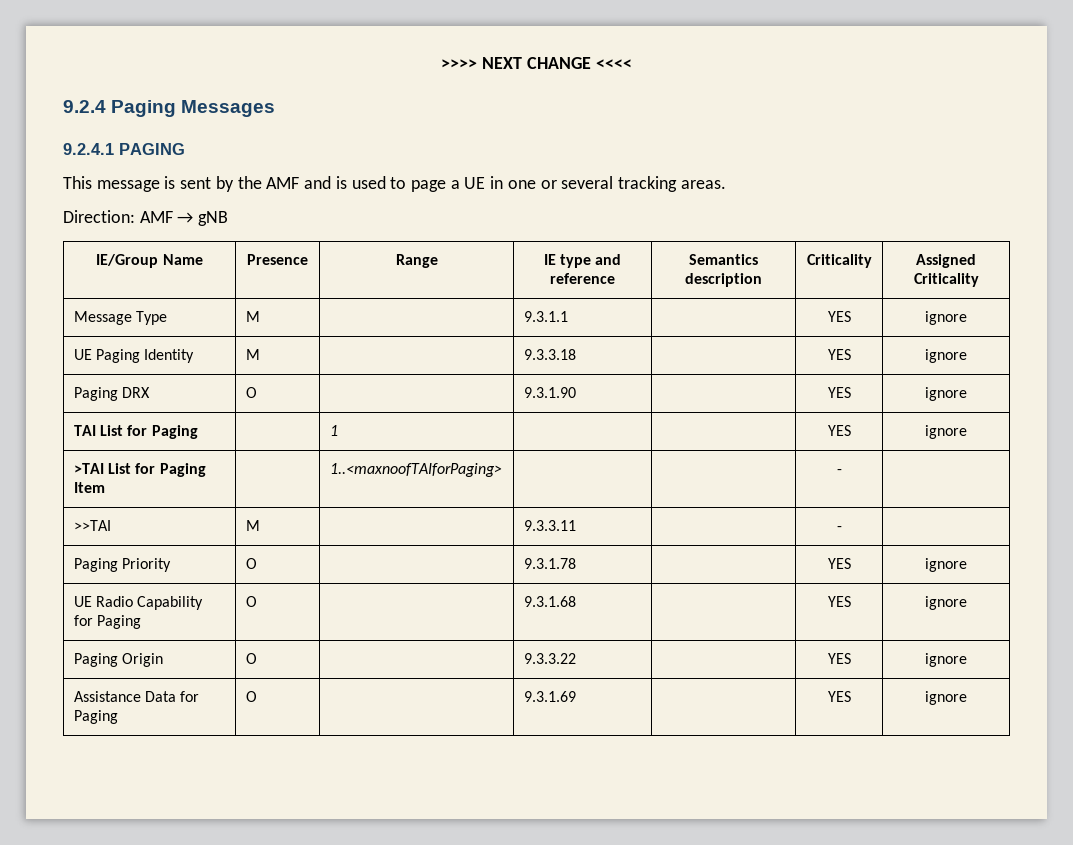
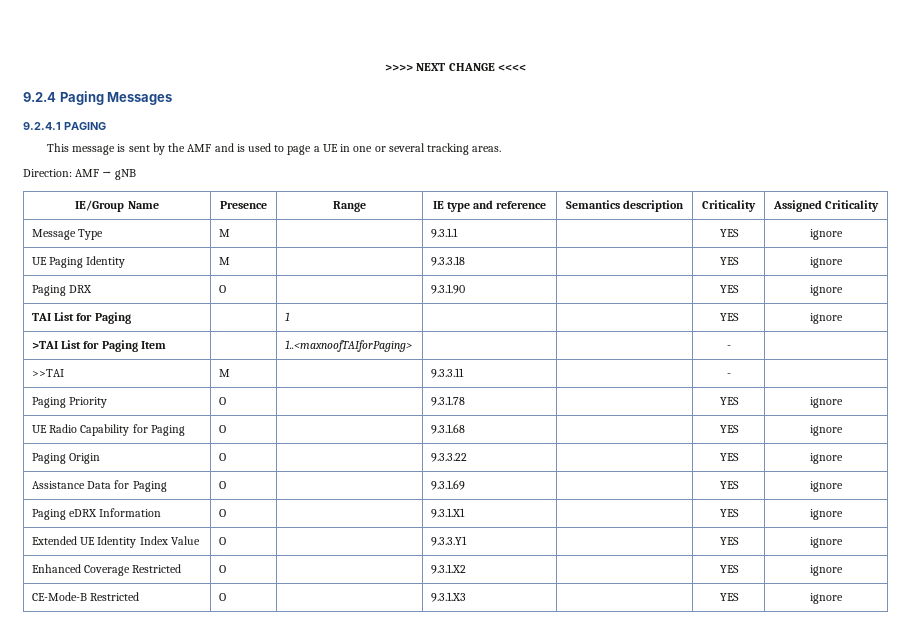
(967, 698) none -> [31,508,162,520] [218,509,226,517] [430,508,465,518] [719,509,739,517] [810,509,843,520] [31,536,200,548] [218,537,226,545] [430,536,467,546] [719,537,739,545] [810,537,843,548] [31,564,182,576] [218,565,226,573] [430,564,466,574] [719,565,739,573] [810,565,843,576] [31,592,140,601] [218,593,226,601] [430,592,466,602] [719,593,739,601] [810,593,843,604] // Paging eDRX Information | O | | 9.3.1.X1 | | YES | ignore // Extended UE Identity Index Value | O | | 9.3.3.Y1 | | YES | ignore // Enhanced Coverage Restricted | O | | 9.3.1.X2 | | YES | ignore // CE-Mode-B Restricted | O | | 9.3.1.X3 | | YES | ignore

